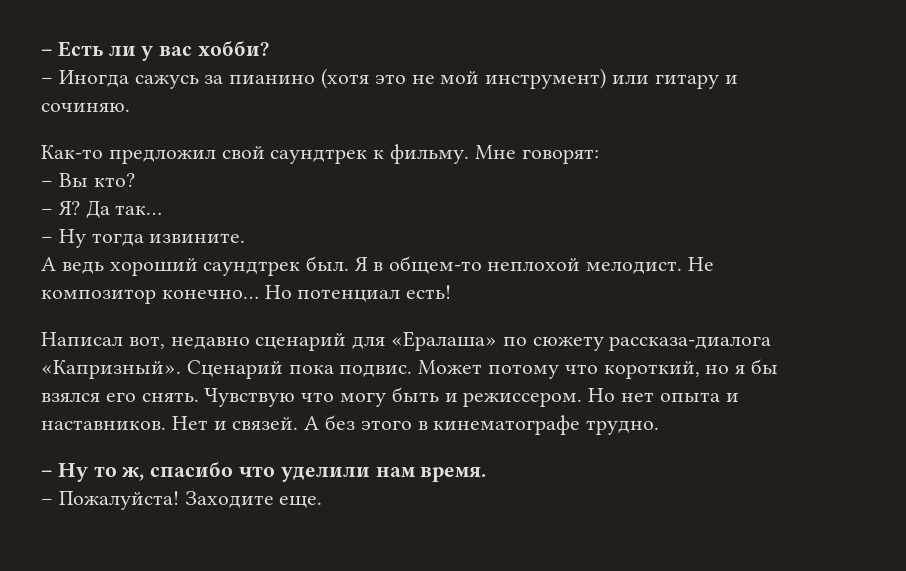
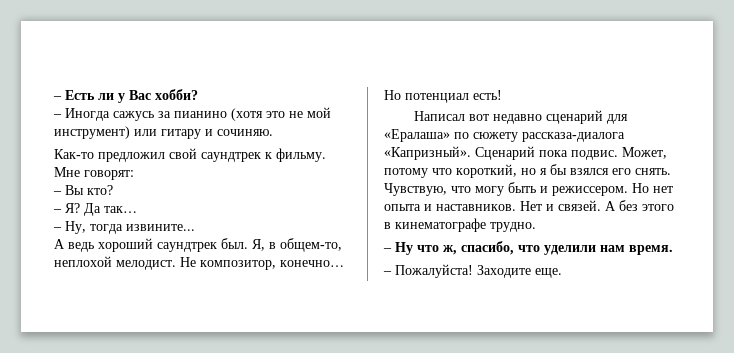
[159,46,193,56] вас -> [129,90,151,100] Вас
[58,229,246,248] Ну тогда извините. -> [65,221,195,234] Ну, тогда извините...
[355,256,482,274] Я в общем-то -> [252,238,342,252] Я, в общем-то,
[41,289,156,304] композитор -> [200,260,276,270] композитор,
[128,336,165,349] вот, -> [468,114,489,121] вот
[418,360,483,374] Может -> [622,147,667,159] Может,
[204,388,296,407] Чувствую -> [384,183,447,196] Чувствую,
[93,462,234,481] то ж, спасибо -> [417,241,514,255] что ж, спасибо,

